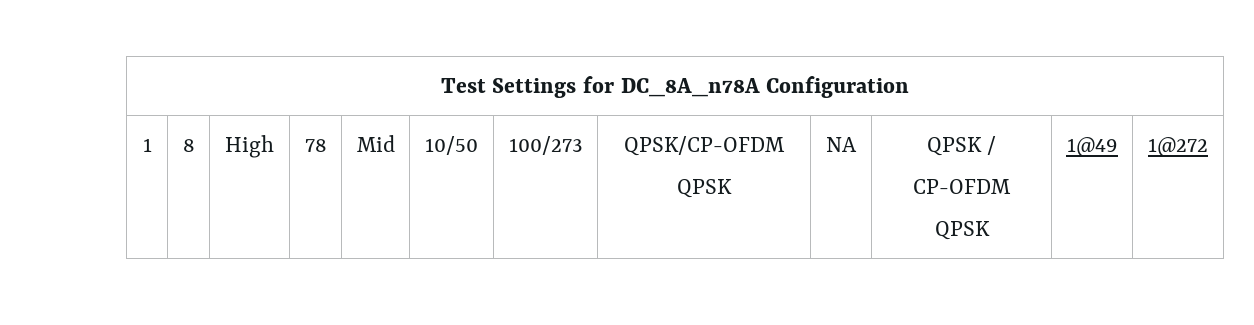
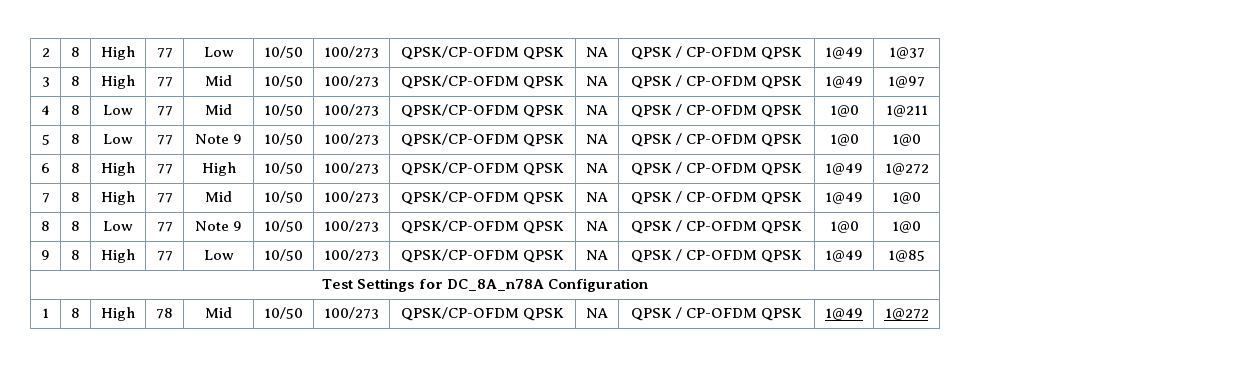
(440, 85) none -> [41,48,50,57] [71,47,80,57] [101,46,135,60] [156,48,173,58] [203,47,234,57] [264,46,303,58] [324,46,379,58] [400,46,565,60] [586,47,608,57] [630,46,803,60] [825,47,863,59] [888,47,925,59] [41,77,50,87] [71,76,80,86] [101,75,135,89] [156,77,173,87] [205,75,232,86] [264,75,303,87] [324,75,379,87] [400,75,565,89] [586,76,608,86] [630,75,803,89] [825,76,863,88] [888,76,925,88] [41,105,50,115] [71,105,80,115] [103,105,133,115] [156,106,173,116] [205,104,232,115] [264,104,303,116] [324,104,379,116] [400,104,565,118] [586,105,608,115] [630,104,803,118] [829,105,859,117] [885,105,928,117] [41,134,50,145] [71,134,80,144] [103,134,133,144] [156,135,173,145] [194,134,243,144] [264,133,303,145] [324,133,379,145] [400,133,565,147] [586,134,608,144] [630,133,803,147] [829,134,859,146] [892,134,921,146] [41,163,50,173] [71,163,80,173] [101,162,135,176] [156,164,173,174] [201,162,236,176] [264,162,303,174] [324,162,379,174] [400,162,565,176] [586,163,608,173] [630,162,803,176] [825,163,863,175] [884,163,929,175] [41,193,50,203] [71,192,80,202] [101,191,135,205] [156,193,173,203] [205,191,232,202] [264,191,303,203] [324,191,379,203] [400,191,565,205] [586,192,608,202] [630,191,803,205] [825,192,863,204] [892,192,921,204] [41,221,50,231] [71,221,80,231] [103,221,133,231] [156,222,173,232] [194,221,243,231] [264,220,303,232] [324,220,379,232] [400,220,565,234] [586,221,608,231] [630,220,803,234] [829,221,859,233] [892,221,921,233] [41,250,50,260] [71,250,80,260] [101,249,135,263] [156,251,173,261] [203,250,234,260] [264,249,303,261] [324,249,379,261] [400,249,565,263] [586,250,608,260] [630,249,803,263] [825,250,863,262] [888,250,925,262] 2 | 8 | High | 77 | Low | 10/50 | 100/273 | QPSK/CP-OFDM QPSK | NA | QPSK / CP-OFDM QPSK | 1@49 | 1@37 // 3 | 8 | High | 77 | Mid | 10/50 | 100/273 | QPSK/CP-OFDM QPSK | NA | QPSK / CP-OFDM QPSK | 1@49 | 1@97 // 4 | 8 | Low | 77 | Mid | 10/50 | 100/273 | QPSK/CP-OFDM QPSK | NA | QPSK / CP-OFDM QPSK | 1@0 | 1@211 // 5 | 8 | Low | 77 | Note 9 | 10/50 | 100/273 | QPSK/CP-OFDM QPSK | NA | QPSK / CP-OFDM QPSK | 1@0 | 1@0 // 6 | 8 | High | 77 | High | 10/50 | 100/273 | QPSK/CP-OFDM QPSK | NA | QPSK / CP-OFDM QPSK | 1@49 | 1@272 // 7 | 8 | High | 77 | Mid | 10/50 | 100/273 | QPSK/CP-OFDM QPSK | NA | QPSK / CP-OFDM QPSK | 1@49 | 1@0 // 8 | 8 | Low | 77 | Note 9 | 10/50 | 100/273 | QPSK/CP-OFDM QPSK | NA | QPSK / CP-OFDM QPSK | 1@0 | 1@0 // 9 | 8 | High | 77 | Low | 10/50 | 100/273 | QPSK/CP-OFDM QPSK | NA | QPSK / CP-OFDM QPSK | 1@49 | 1@85 //

